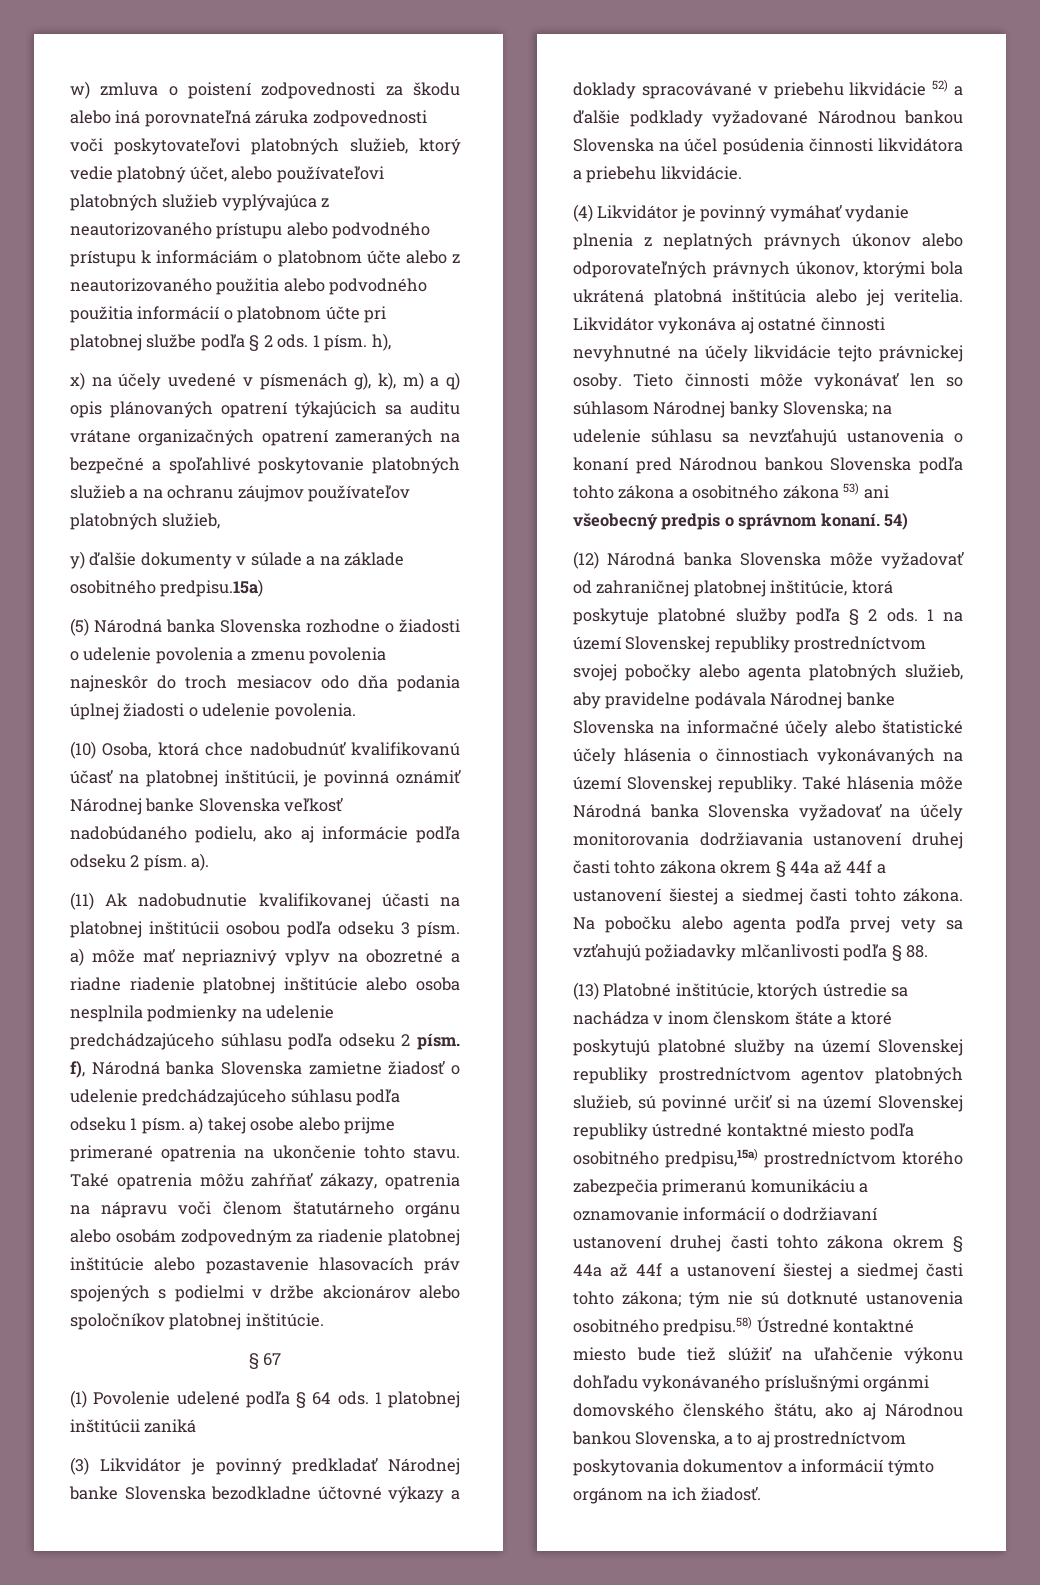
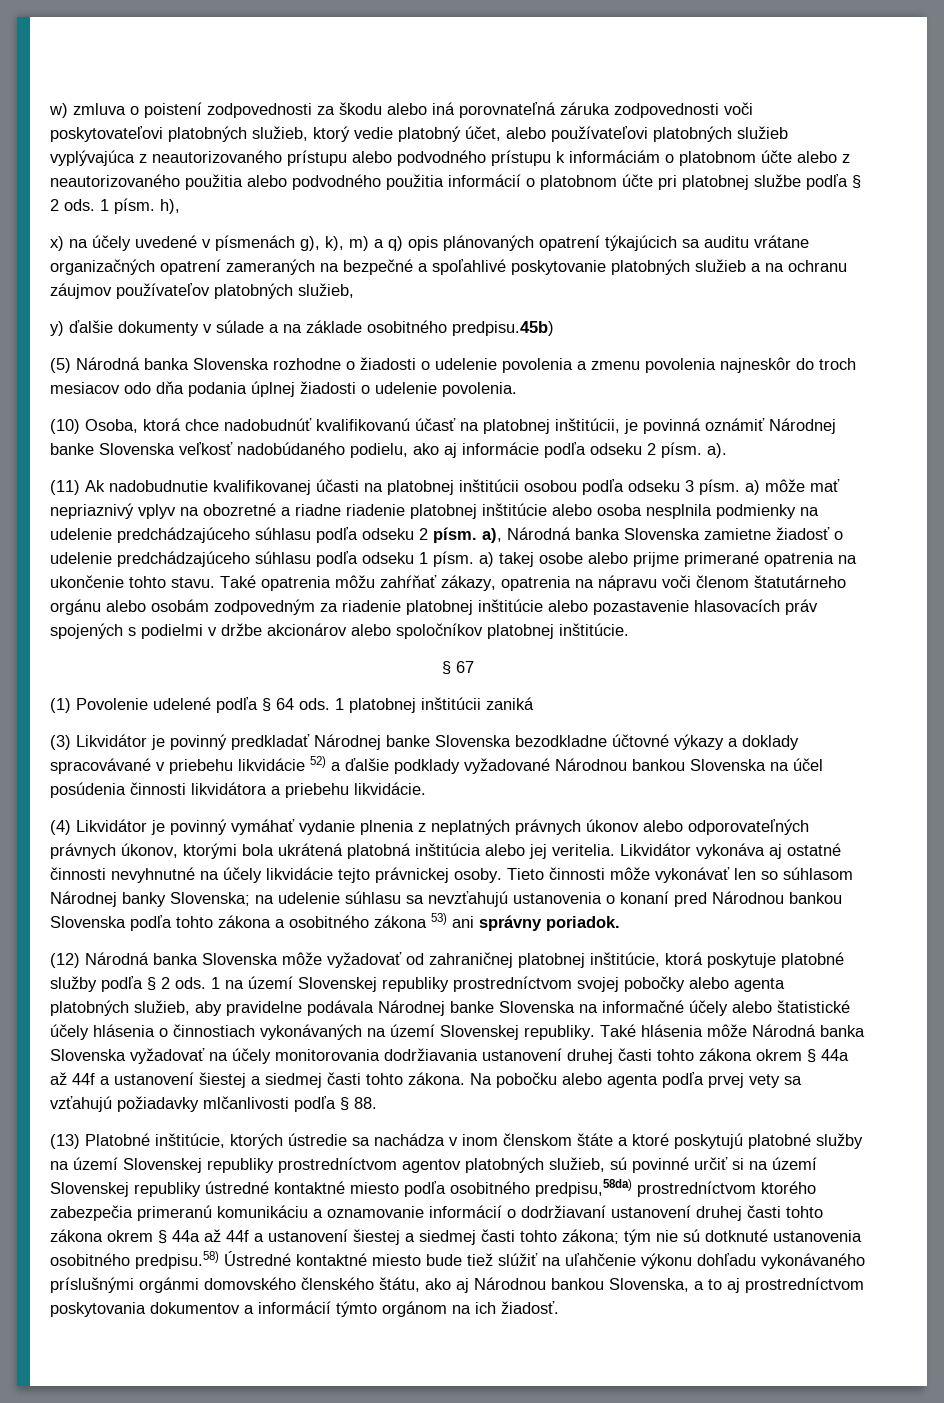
[160,579,264,597] predpisu.15a) -> [452,321,554,336] predpisu.45b)
[70,1061,85,1078] f), -> [482,528,502,543] a),
[573,513,909,530] všeobecný predpis o správnom konaní. 54) -> [479,915,620,931] správny poriadok.
[665,1148,758,1168] predpisu,15a) -> [535,1179,632,1197] predpisu,58da)

